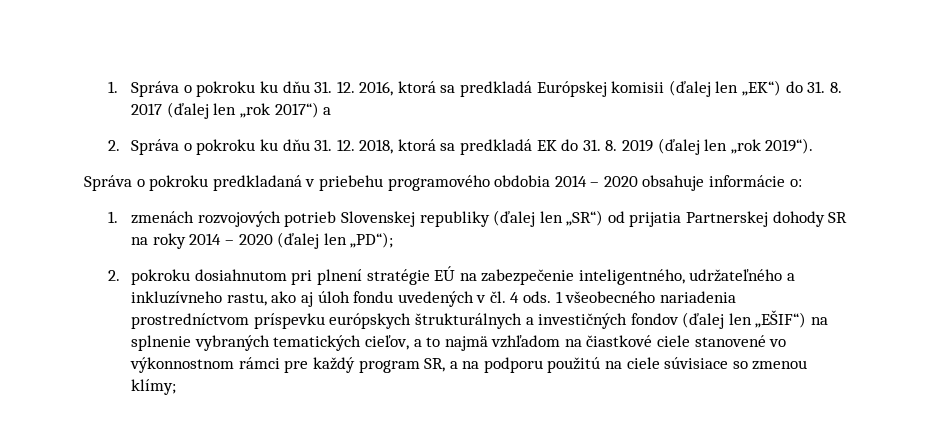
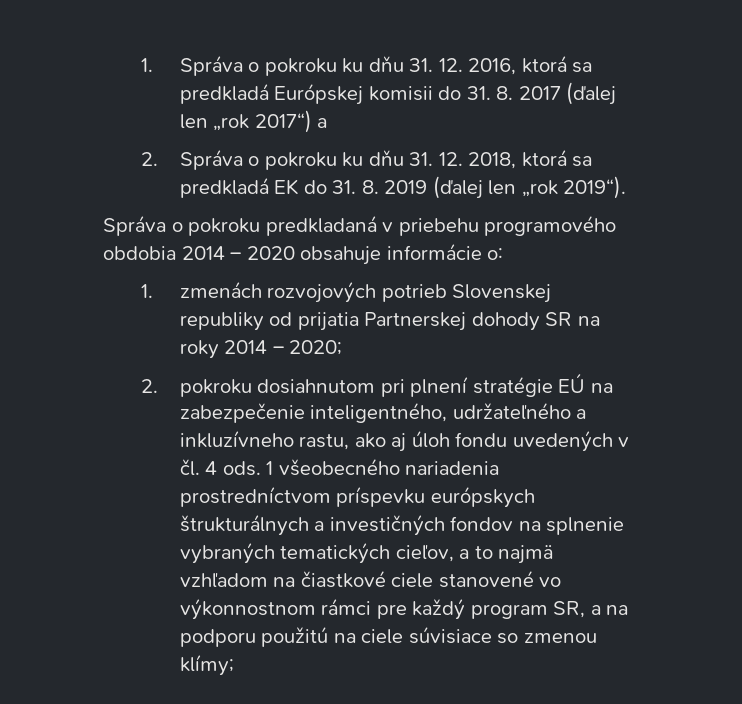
[668,80,782,97] (ďalej len „EK“) -> (433, 93) none
[493,210,604,227] (ďalej len „SR“) -> (264, 321) none
[238,232,394,249] 2020 (ďalej len „PD“); -> [289,340,343,355] 2020;
[682,310,807,329] (ďalej len „EŠIF“) -> (514, 523) none

